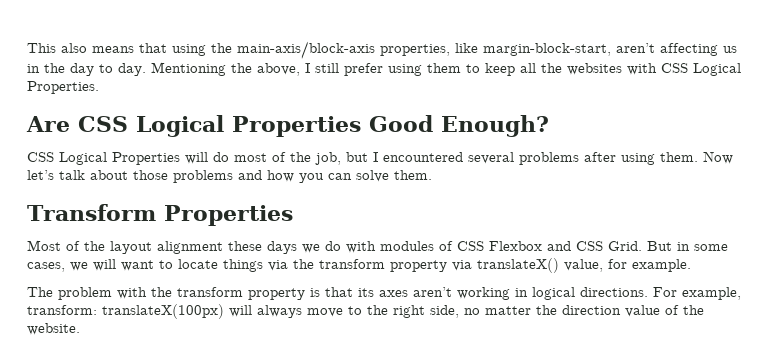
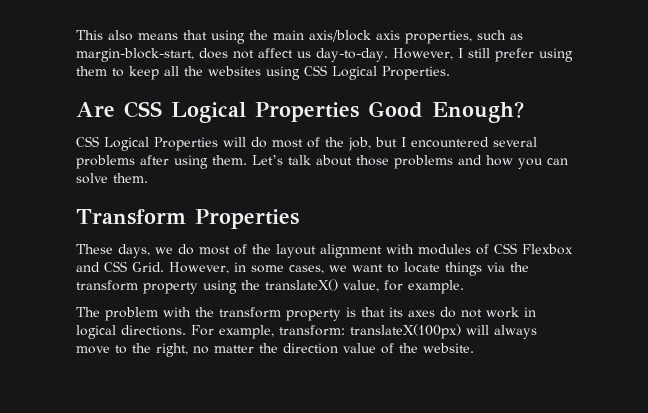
[237,41,737,59] [27,62,300,76] main-axis/block-axis properties, like margin-block-start, aren’t affecting us in the day to day. Mentioning the above, -> [273,30,523,44] [76,48,453,62] main axis/block axis properties, such as margin-block-start, does not affect us day-to-day. However,
[627,63,657,75] with -> [266,66,300,80] using
[703,151,733,164] [27,170,54,180] Now let’s -> [252,155,283,165] Let’s
[27,240,341,254] Most of the layout alignment these days we do -> [76,244,382,258] These days, we do most of the layout alignment
[647,241,672,251] But -> [169,262,229,274] However,
[93,259,116,271] will -> (347, 268) none
[452,260,472,271] via -> [203,280,260,294] using the
[413,287,510,300] aren’t working -> [440,307,519,318] do not work
[393,305,459,318] right side, -> [156,343,188,357] right,

